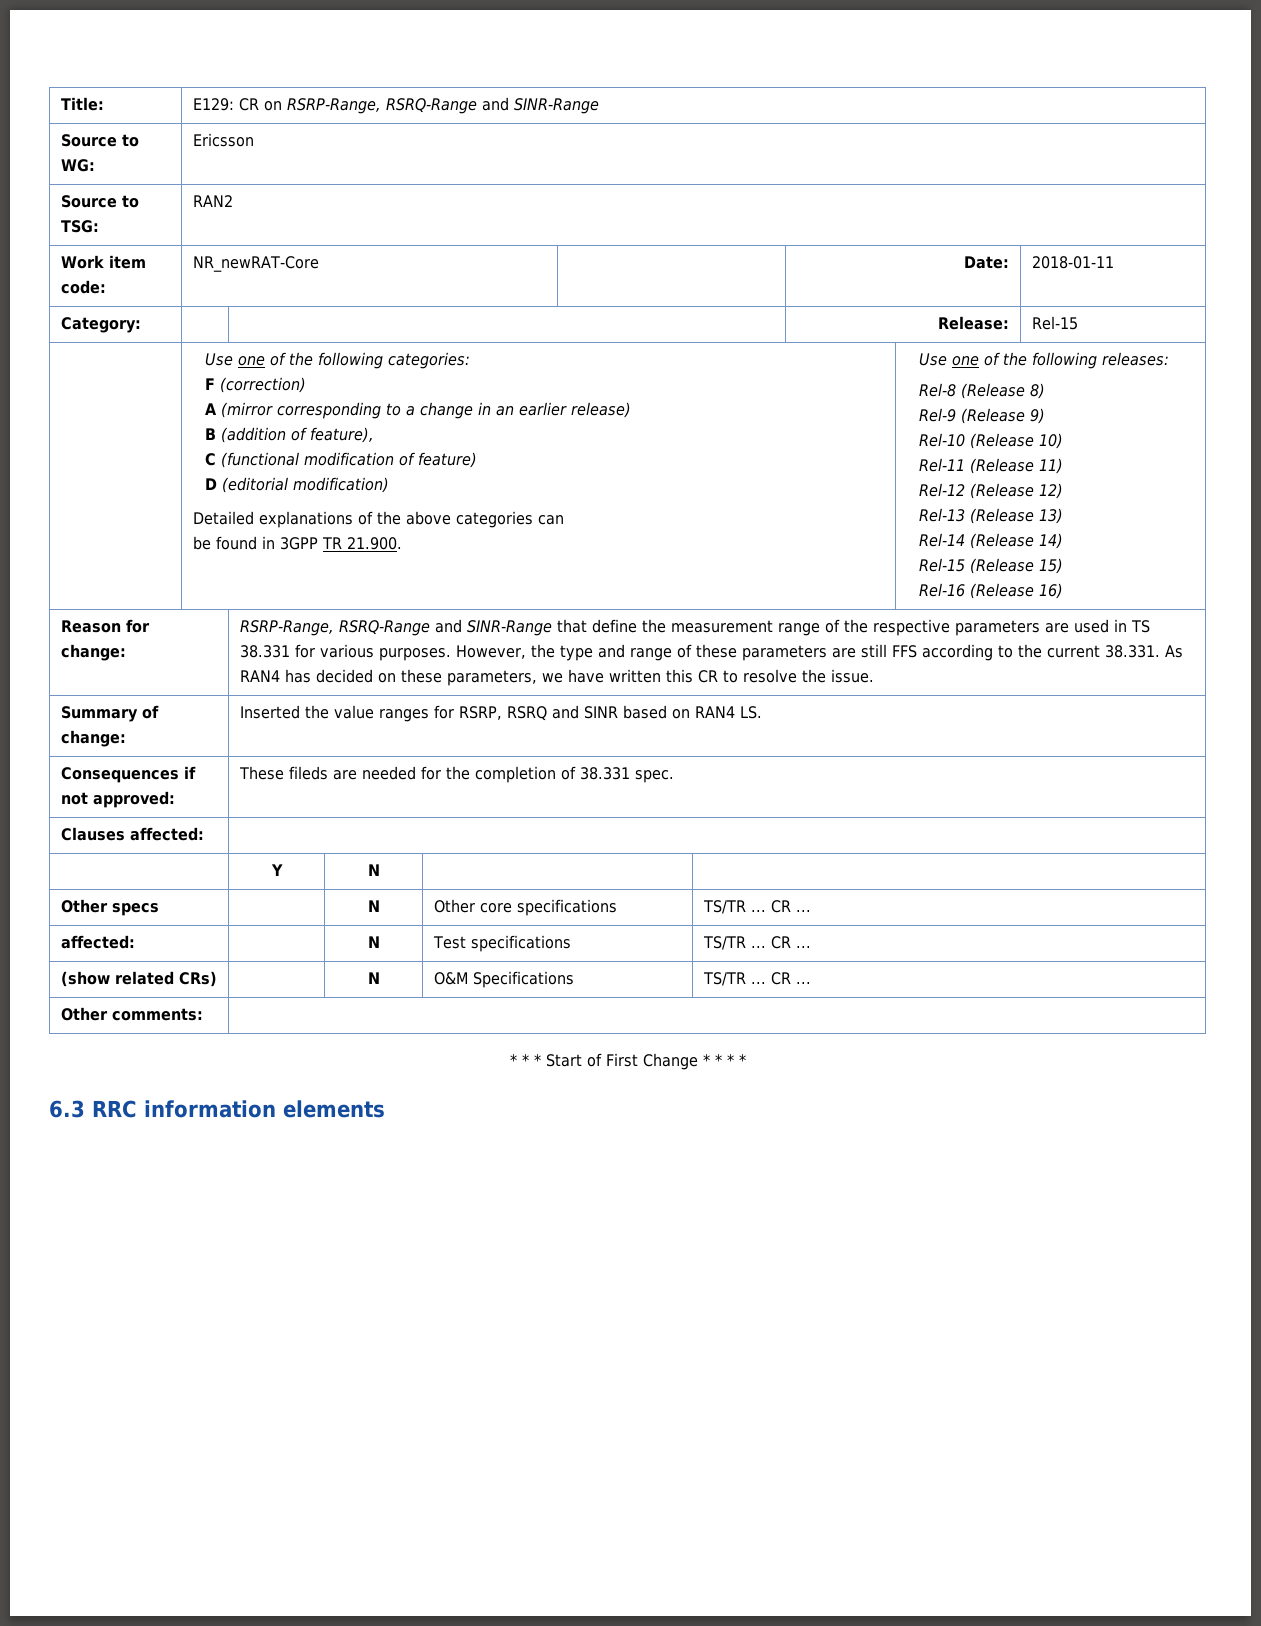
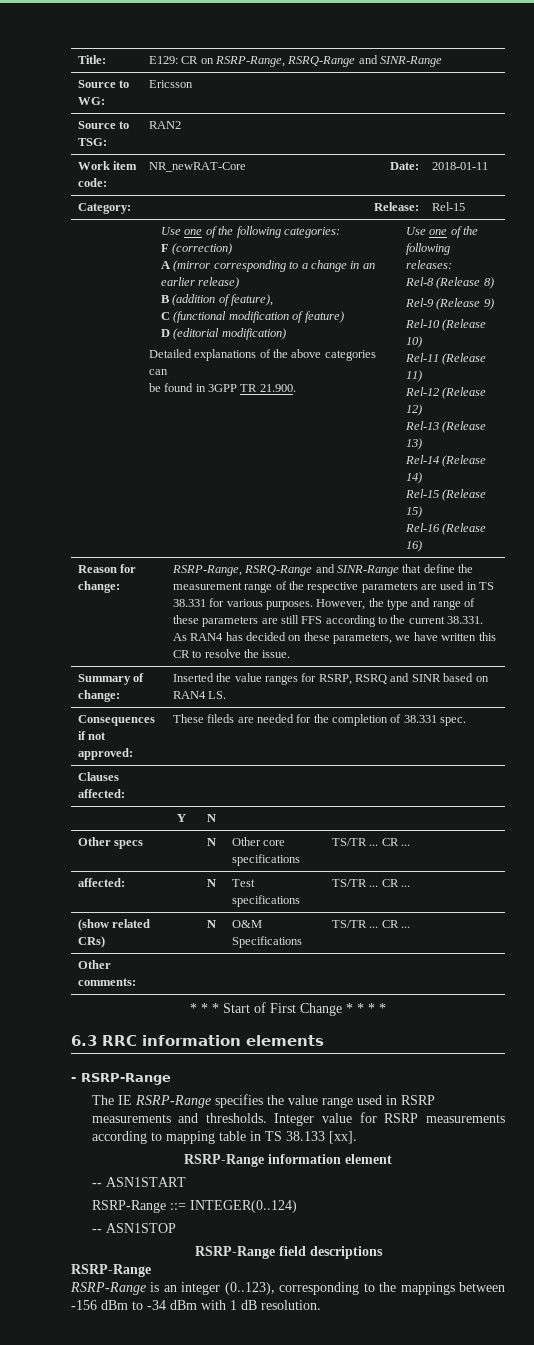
(385, 1109) none -> [71,1073,171,1085] [91,1094,435,1108] [91,1112,505,1126] [91,1131,357,1144] [184,1154,392,1167] [91,1177,186,1187] [91,1200,297,1213] [91,1223,176,1233] [194,1246,383,1259] [71,1264,151,1277] [70,1282,506,1295] [71,1300,321,1310] // - RSRP-Range // The IE RSRP-Range specifies the value range used in RSRP measurements and thresholds. Integer value for RSRP measurements according to mapping table in TS 38.133 [xx]. // RSRP-Range information element // -- ASN1START // RSRP-Range ::= INTEGER(0..124) // -- ASN1STOP // RSRP-Range field descriptions // RSRP-Range // RSRP-Range is an integer (0..123), corresponding to the mappings between -156 dBm to -34 dBm with 1 dB resolution.

